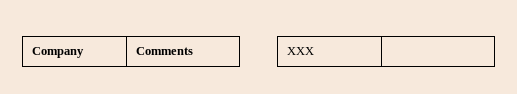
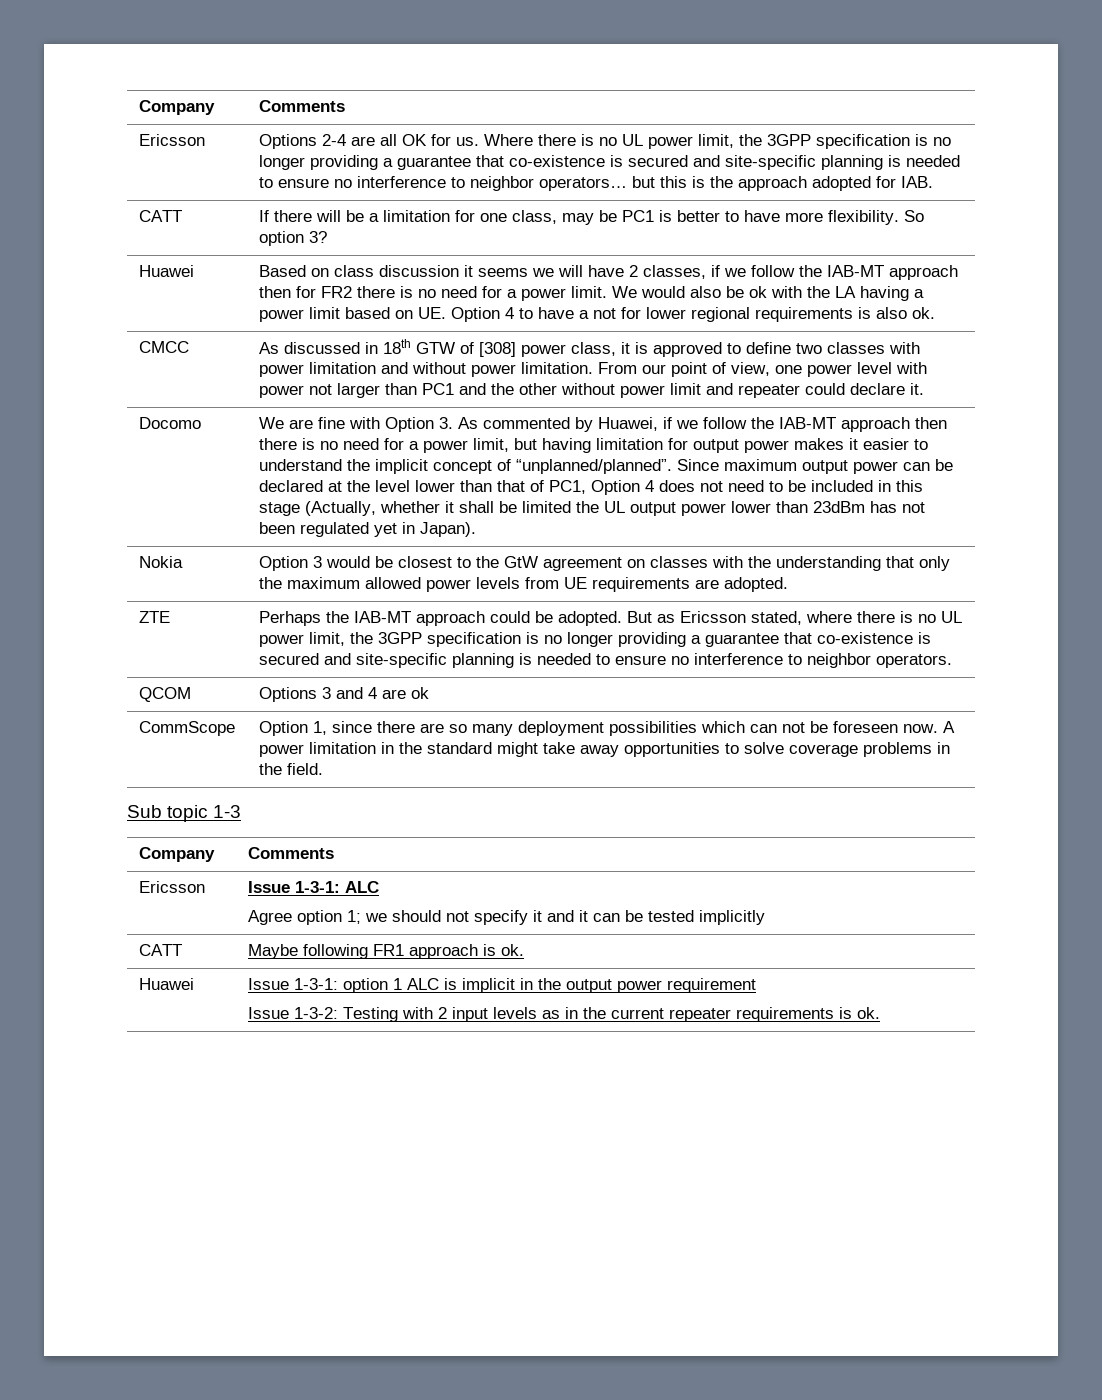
[31,47,84,58] [135,47,193,55] [286,47,314,55] Company | Comments // XXX | -> [138,100,215,115] [258,100,345,112] [138,134,205,146] [258,134,951,149] [258,155,960,170] [258,176,933,191] [138,210,182,222] [258,210,924,225] [258,231,327,246] [138,265,194,277] [258,265,958,280] [258,286,924,301] [258,307,935,322] [138,341,189,353] [258,339,920,357] [258,362,927,377] [258,383,924,398] [138,417,201,429] [258,417,947,432] [258,438,928,453] [258,459,953,474] [258,480,923,495] [258,501,925,516] [258,522,476,537] [138,556,183,568] [258,556,950,571] [258,577,788,592] [138,611,170,623] [258,611,962,626] [258,632,931,647] [258,653,952,668] [138,687,191,702] [258,687,429,702] [138,721,235,736] [258,721,955,736] [258,742,950,757] [258,763,323,775] [127,805,242,822] [138,847,215,862] [247,847,334,859] [138,881,205,893] [247,881,379,893] [247,910,765,925] [138,944,182,956] [247,944,524,959] [138,978,194,990] [247,978,756,993] [247,1007,880,1022] Company | Comments // Ericsson | Options 2-4 are all OK for us. Where there is no UL power limit, the 3GPP specification is no longer providing a guarantee that co-existence is secured and site-specific planning is needed to ensure no interference to neighbor operators… but this is the approach adopted for IAB. // CATT | If there will be a limitation for one class, may be PC1 is better to have more flexibility. So option 3? // Huawei | Based on class discussion it seems we will have 2 classes, if we follow the IAB-MT approach then for FR2 there is no need for a power limit. We would also be ok with the LA having a power limit based on UE. Option 4 to have a not for lower regional requirements is also ok. // CMCC | As discussed in 18th GTW of [308] power class, it is approved to define two classes with power limitation and without power limitation. From our point of view, one power level with power not larger than PC1 and the other without power limit and repeater could declare it. // Docomo | We are fine with Option 3. As commented by Huawei, if we follow the IAB-MT approach then there is no need for a power limit, but having limitation for output power makes it easier to understand the implicit concept of “unplanned/planned”. Since maximum output power can be declared at the level lower than that of PC1, Option 4 does not need to be included in this stage (Actually, whether it shall be limited the UL output power lower than 23dBm has not been regulated yet in Japan). // Nokia | Option 3 would be closest to the GtW agreement on classes with the understanding that only the maximum allowed power levels from UE requirements are adopted. // ZTE | Perhaps the IAB-MT approach could be adopted. But as Ericsson stated, where there is no UL power limit, the 3GPP specification is no longer providing a guarantee that co-existence is secured and site-specific planning is needed to ensure no interference to neighbor operators. // QCOM | Options 3 and 4 are ok // CommScope | Option 1, since there are so many deployment possibilities which can not be foreseen now. A power limitation in the standard might take away opportunities to solve coverage problems in the field. // Sub topic 1-3 // Company | Comments // Ericsson | Issue 1-3-1: ALC // Agree option 1; we should not specify it and it can be tested implicitly // CATT | Maybe following FR1 approach is ok. // Huawei | Issue 1-3-1: option 1 ALC is implicit in the output power requirement // Issue 1-3-2: Testing with 2 input levels as in the current repeater requirements is ok.

